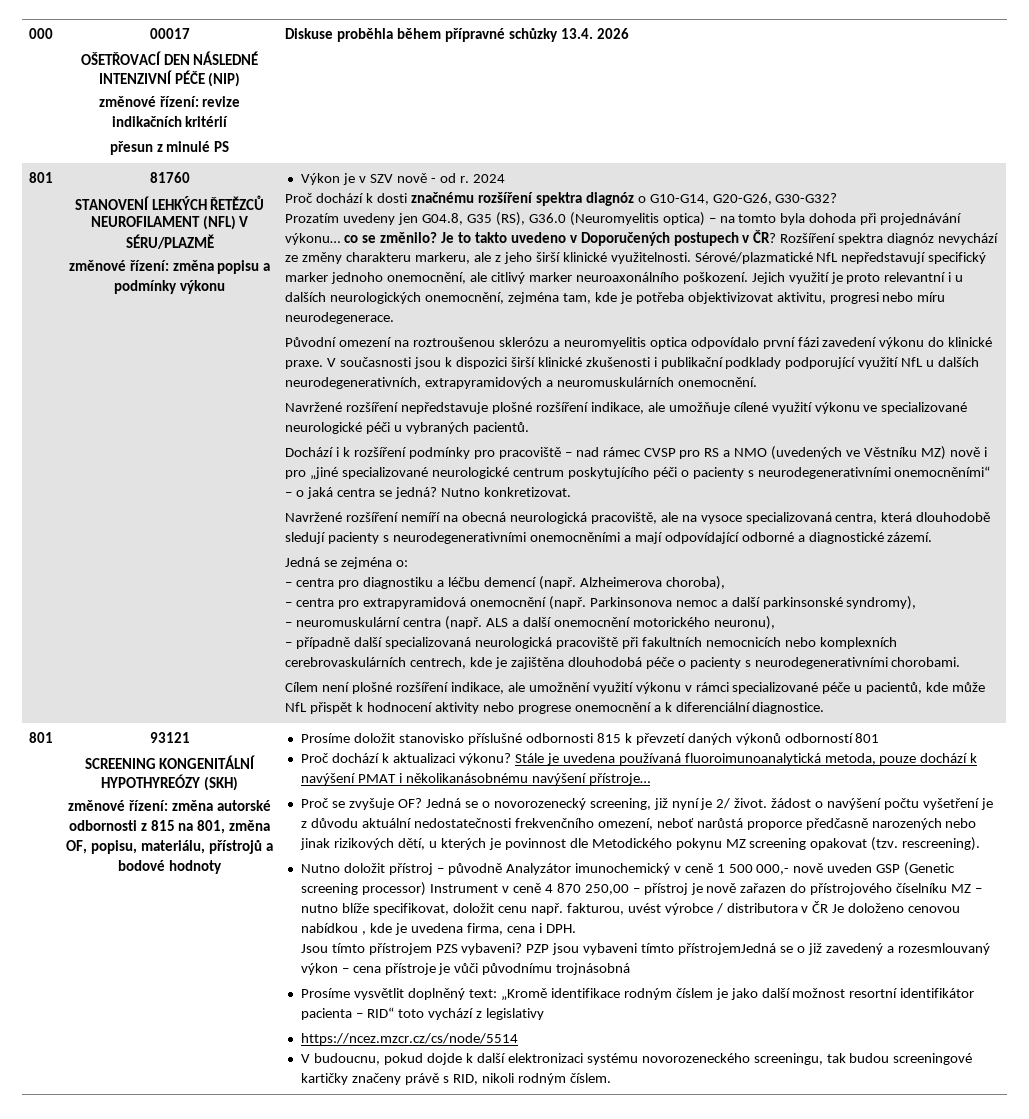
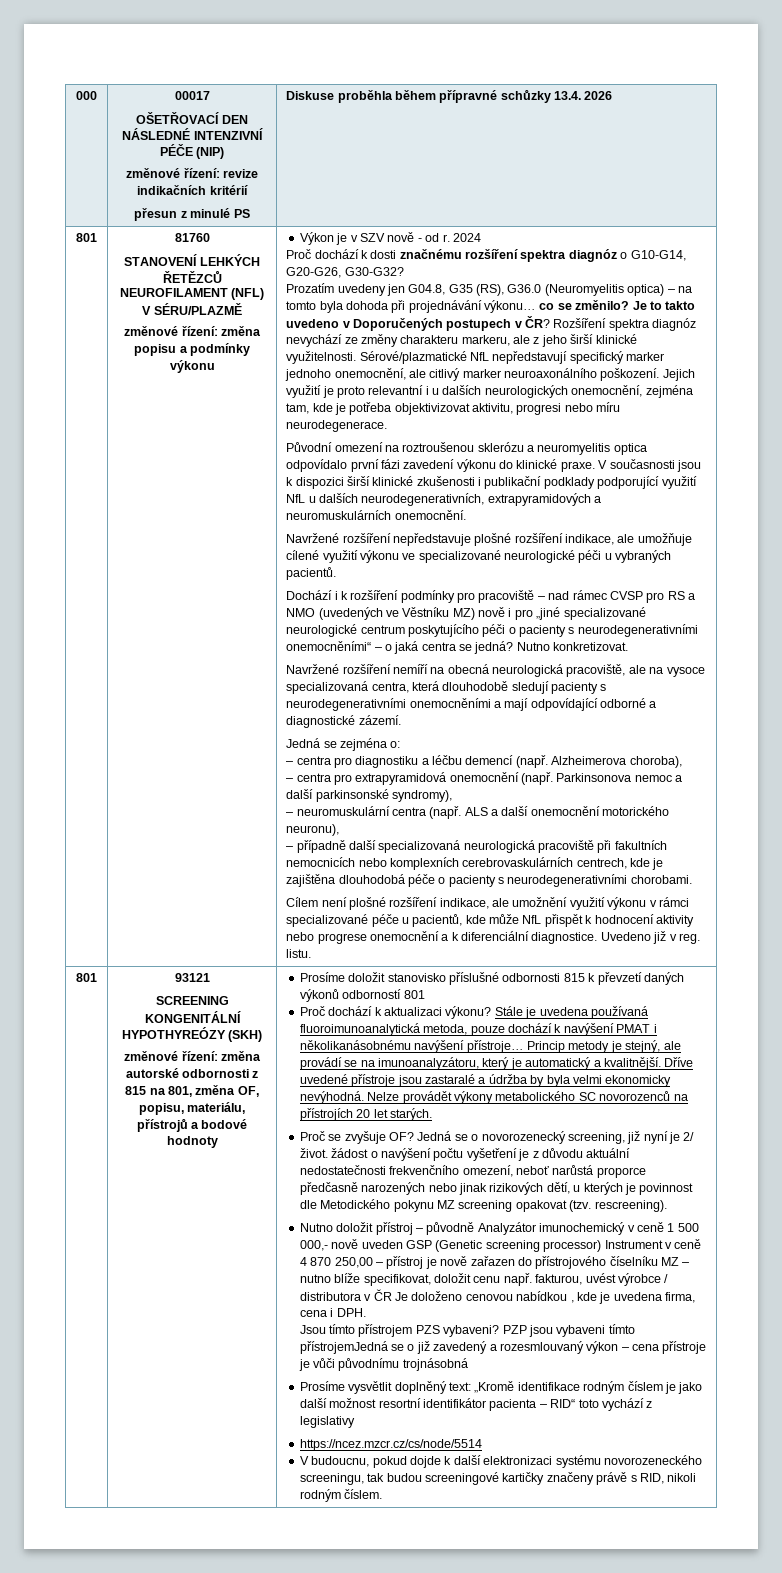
(825, 708) none -> [600,931,700,944] [286,949,312,958] Uvedeno již v reg. listu.
(650, 779) none -> [527,1040,681,1053] [299,1057,694,1070] [299,1074,672,1087] [299,1091,688,1104] [299,1108,433,1121] Princip metody je stejný, ale provádí se na imunoanalyzátoru, který je automatický a kvalitnější. Dříve uvedené přístroje jsou zastaralé a údržba by byla velmi ekonomicky nevýhodná. Nelze provádět výkony metabolického SC novorozenců na přístrojích 20 let starých.

